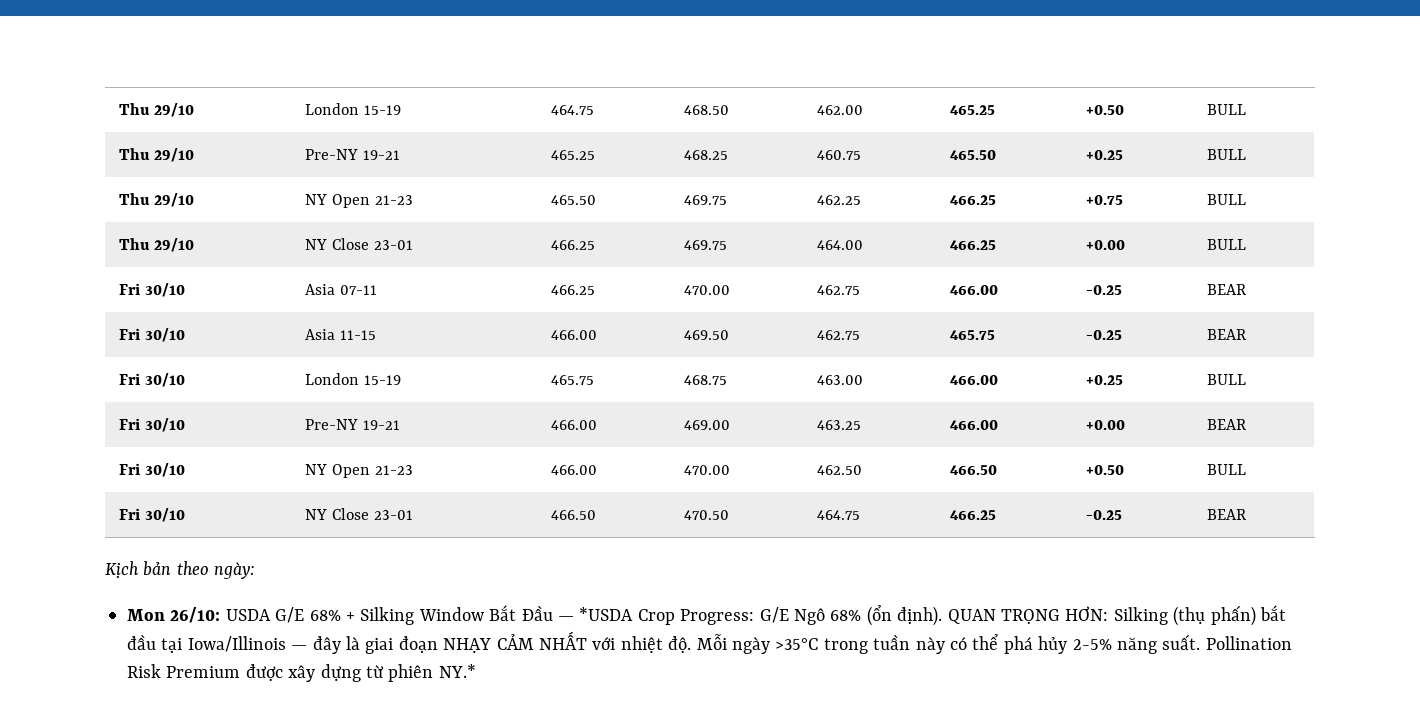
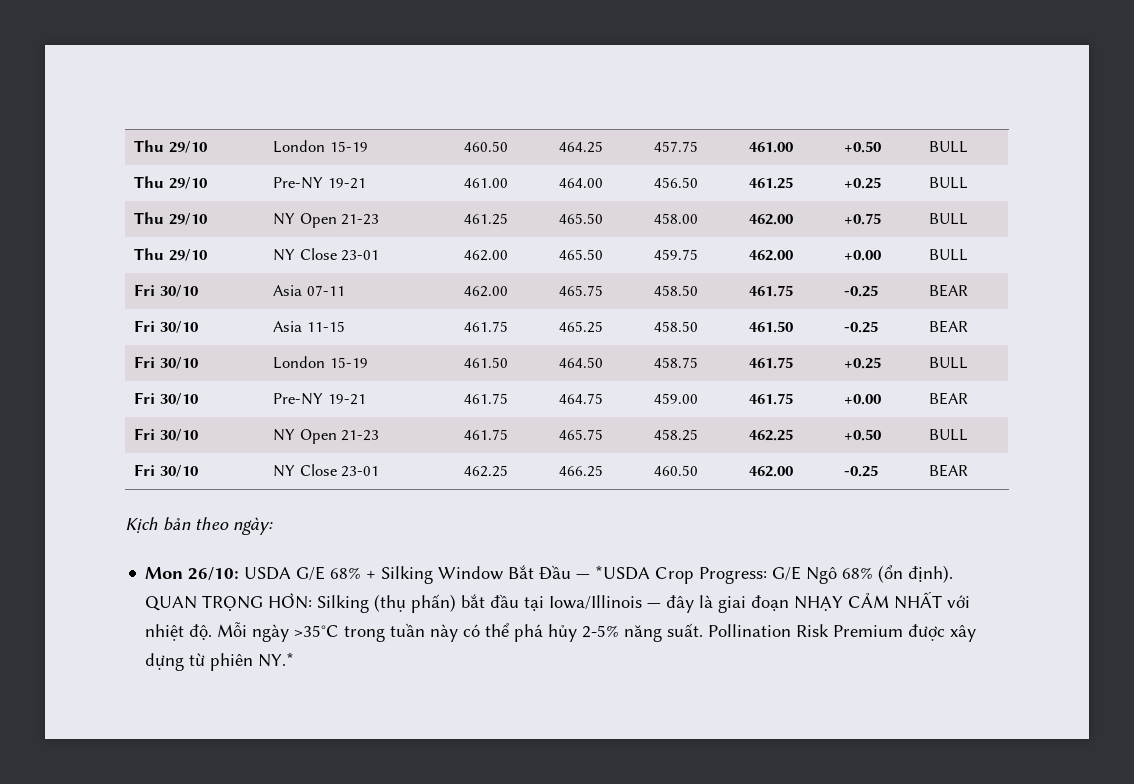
[551,105,595,115] [684,105,730,115] [817,105,864,115] [950,105,996,115] 464.75 | 468.50 | 462.00 | 465.25 -> [464,141,509,152] [559,141,604,153] [654,141,699,152] [749,142,794,153] 460.50 | 464.25 | 457.75 | 461.00
[551,150,596,160] [684,150,729,160] [817,150,862,160] [950,150,997,160] 465.25 | 468.25 | 460.75 | 465.50 -> [464,178,509,188] [559,178,604,188] [654,177,699,188] [749,177,794,189] 461.00 | 464.00 | 456.50 | 461.25
[551,195,597,205] [684,195,728,205] [817,195,862,205] [950,195,997,205] | 465.50 | 469.75 | 462.25 | 466.25 -> [464,213,509,225] [559,213,604,224] [654,213,699,224] [749,214,794,225] | 461.25 | 465.50 | 458.00 | 462.00
[551,240,596,250] [684,240,728,250] [817,240,864,250] [950,240,997,250] 466.25 | 469.75 | 464.00 | 466.25 -> [464,250,509,261] [559,249,604,260] [654,249,699,260] [749,250,794,261] 462.00 | 465.50 | 459.75 | 462.00
[551,285,596,295] [684,285,731,295] [817,285,861,295] [950,285,999,295] 466.25 | 470.00 | 462.75 | 466.00 -> [464,286,509,297] [559,285,604,296] [654,285,699,296] [749,285,794,297] 462.00 | 465.75 | 458.50 | 461.75
[551,330,598,340] [684,330,730,340] [817,330,861,340] [950,330,996,340] 466.00 | 469.50 | 462.75 | 465.75 -> [464,321,509,332] [559,321,604,333] [654,321,699,332] [749,321,794,333] 461.75 | 465.25 | 458.50 | 461.50
[551,375,595,385] [684,375,728,385] [817,375,864,385] [950,375,999,385] 465.75 | 468.75 | 463.00 | 466.00 -> [464,357,509,368] [559,357,604,368] [654,357,699,368] [749,357,794,369] 461.50 | 464.50 | 458.75 | 461.75
[551,420,598,430] [684,420,731,430] [817,420,862,430] [950,420,999,430] 466.00 | 469.00 | 463.25 | 466.00 -> [464,393,509,404] [559,393,604,404] [654,393,699,404] [749,393,794,405] 461.75 | 464.75 | 459.00 | 461.75
[551,465,598,475] [684,465,731,475] [817,465,863,475] [950,465,998,475] 466.00 | 470.00 | 462.50 | 466.50 -> [464,429,509,440] [559,429,604,440] [654,429,699,441] [749,429,794,441] 461.75 | 465.75 | 458.25 | 462.25
[551,510,597,520] [684,510,730,520] [817,510,861,520] [950,510,997,520] 466.50 | 470.50 | 464.75 | 466.25 -> [464,465,509,477] [559,465,604,477] [654,465,699,476] [749,466,794,477] 462.25 | 466.25 | 460.50 | 462.00

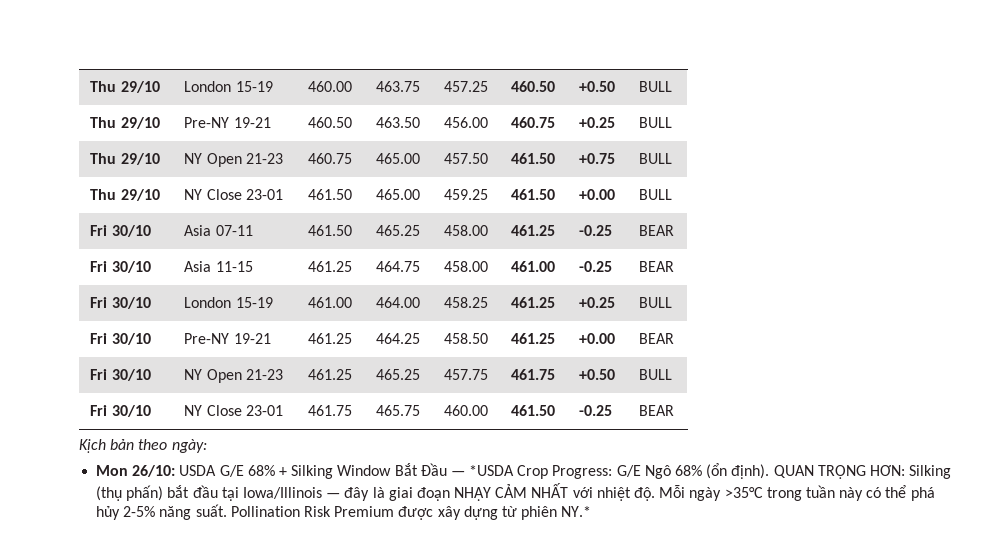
[464,141,509,152] [559,141,604,153] [654,141,699,152] [749,142,794,153] 460.50 | 464.25 | 457.75 | 461.00 -> [308,81,353,92] [376,81,421,92] [444,81,489,92] [511,81,556,92] 460.00 | 463.75 | 457.25 | 460.50
[464,178,509,188] [559,178,604,188] [654,177,699,188] [749,177,794,189] 461.00 | 464.00 | 456.50 | 461.25 -> [308,117,353,128] [376,117,421,128] [444,117,489,128] [511,117,556,128] 460.50 | 463.50 | 456.00 | 460.75
[464,213,509,225] [559,213,604,224] [654,213,699,224] [749,214,794,225] 461.25 | 465.50 | 458.00 | 462.00 -> [308,153,353,164] [376,153,421,164] [444,153,489,164] [511,153,556,164] 460.75 | 465.00 | 457.50 | 461.50
[464,250,509,261] [559,249,604,260] [654,249,699,260] [749,250,794,261] 462.00 | 465.50 | 459.75 | 462.00 -> [308,189,353,200] [376,189,421,200] [444,189,489,200] [511,189,556,200] 461.50 | 465.00 | 459.25 | 461.50
[464,286,509,297] [559,285,604,296] [654,285,699,296] [749,285,794,297] 462.00 | 465.75 | 458.50 | 461.75 -> [308,225,353,236] [376,225,421,236] [444,225,489,236] [511,225,556,236] 461.50 | 465.25 | 458.00 | 461.25
[464,321,509,332] [559,321,604,333] [654,321,699,332] [749,321,794,333] 461.75 | 465.25 | 458.50 | 461.50 -> [308,261,353,272] [376,261,421,272] [444,261,489,272] [511,261,556,272] 461.25 | 464.75 | 458.00 | 461.00
[464,357,509,368] [559,357,604,368] [654,357,699,368] [749,357,794,369] 461.50 | 464.50 | 458.75 | 461.75 -> [308,297,353,308] [376,297,421,308] [444,297,489,308] [511,297,556,308] 461.00 | 464.00 | 458.25 | 461.25
[464,393,509,404] [559,393,604,404] [654,393,699,404] [749,393,794,405] 461.75 | 464.75 | 459.00 | 461.75 -> [308,333,353,344] [376,333,421,344] [444,333,489,344] [511,333,556,344] 461.25 | 464.25 | 458.50 | 461.25
[464,429,509,440] [559,429,604,440] [654,429,699,441] [749,429,794,441] 461.75 | 465.75 | 458.25 | 462.25 -> [308,369,353,380] [376,369,421,380] [444,369,489,380] [511,369,556,380] 461.25 | 465.25 | 457.75 | 461.75
[464,465,509,477] [559,465,604,477] [654,465,699,476] [749,466,794,477] 462.25 | 466.25 | 460.50 | 462.00 -> [308,405,353,416] [376,405,421,416] [444,405,489,416] [511,405,556,416] 461.75 | 465.75 | 460.00 | 461.50

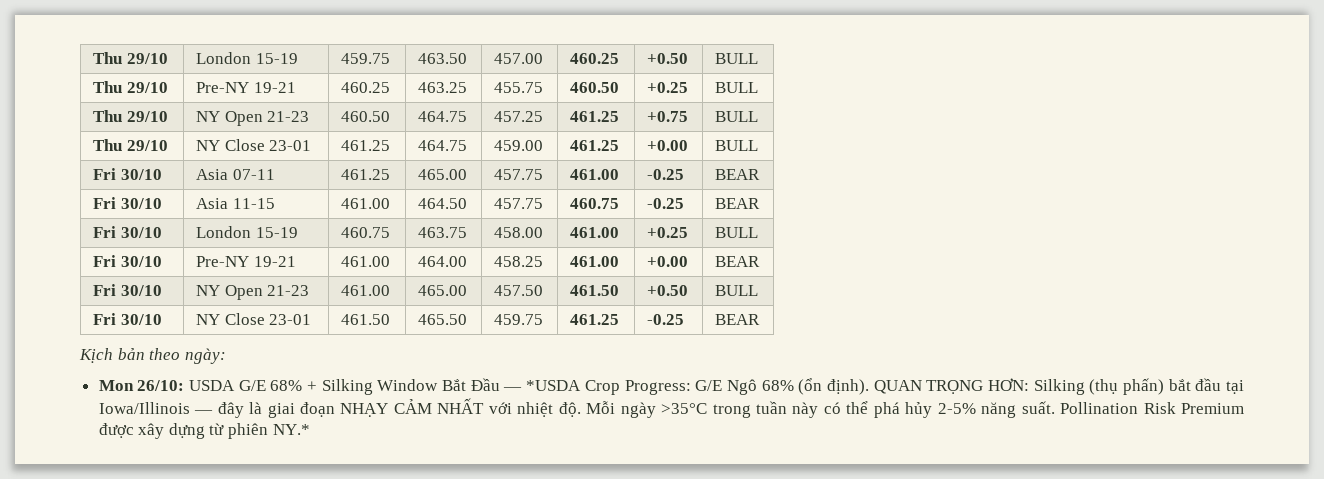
[308,81,353,92] [376,81,421,92] [444,81,489,92] [511,81,556,92] 460.00 | 463.75 | 457.25 | 460.50 -> [341,53,391,64] [418,53,468,64] [494,53,544,64] [570,53,620,64] 459.75 | 463.50 | 457.00 | 460.25
[308,117,353,128] [376,117,421,128] [444,117,489,128] [511,117,556,128] 460.50 | 463.50 | 456.00 | 460.75 -> [341,82,391,93] [418,82,468,93] [494,82,544,93] [570,82,620,93] 460.25 | 463.25 | 455.75 | 460.50
[308,153,353,164] [376,153,421,164] [444,153,489,164] [511,153,556,164] 460.75 | 465.00 | 457.50 | 461.50 -> [341,111,391,122] [418,111,468,122] [494,111,544,122] [570,111,620,122] 460.50 | 464.75 | 457.25 | 461.25
[308,189,353,200] [376,189,421,200] [444,189,489,200] [511,189,556,200] 461.50 | 465.00 | 459.25 | 461.50 -> [341,140,391,151] [418,140,468,151] [494,140,544,151] [570,140,620,151] 461.25 | 464.75 | 459.00 | 461.25
[308,225,353,236] [376,225,421,236] [444,225,489,236] [511,225,556,236] 461.50 | 465.25 | 458.00 | 461.25 -> [341,169,391,180] [418,169,468,180] [494,169,544,180] [570,169,620,180] 461.25 | 465.00 | 457.75 | 461.00
[308,261,353,272] [376,261,421,272] [444,261,489,272] [511,261,556,272] 461.25 | 464.75 | 458.00 | 461.00 -> [341,198,391,209] [418,198,468,209] [494,198,544,209] [570,198,620,209] 461.00 | 464.50 | 457.75 | 460.75
[308,297,353,308] [376,297,421,308] [444,297,489,308] [511,297,556,308] 461.00 | 464.00 | 458.25 | 461.25 -> [341,227,391,238] [418,227,468,238] [494,227,544,238] [570,227,620,238] 460.75 | 463.75 | 458.00 | 461.00
[308,333,353,344] [376,333,421,344] [444,333,489,344] [511,333,556,344] 461.25 | 464.25 | 458.50 | 461.25 -> [341,256,391,267] [418,256,468,267] [494,256,544,267] [570,256,620,267] 461.00 | 464.00 | 458.25 | 461.00
[308,369,353,380] [376,369,421,380] [444,369,489,380] [511,369,556,380] 461.25 | 465.25 | 457.75 | 461.75 -> [341,285,391,296] [418,285,468,296] [494,285,544,296] [570,285,620,296] 461.00 | 465.00 | 457.50 | 461.50
[308,405,353,416] [376,405,421,416] [444,405,489,416] [511,405,556,416] 461.75 | 465.75 | 460.00 | 461.50 -> [341,314,391,325] [418,314,468,325] [494,314,544,325] [570,314,620,325] 461.50 | 465.50 | 459.75 | 461.25

